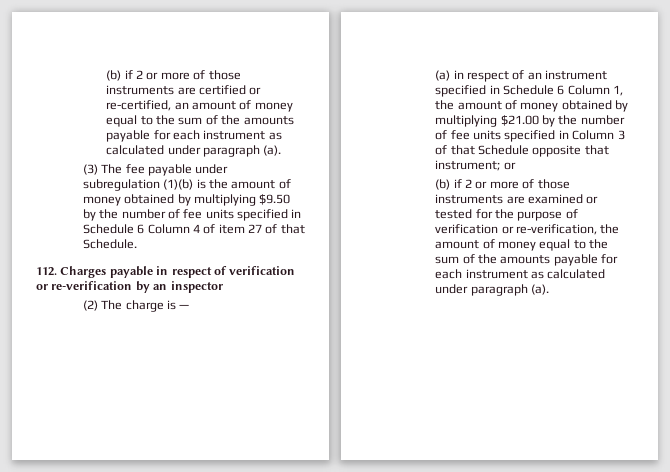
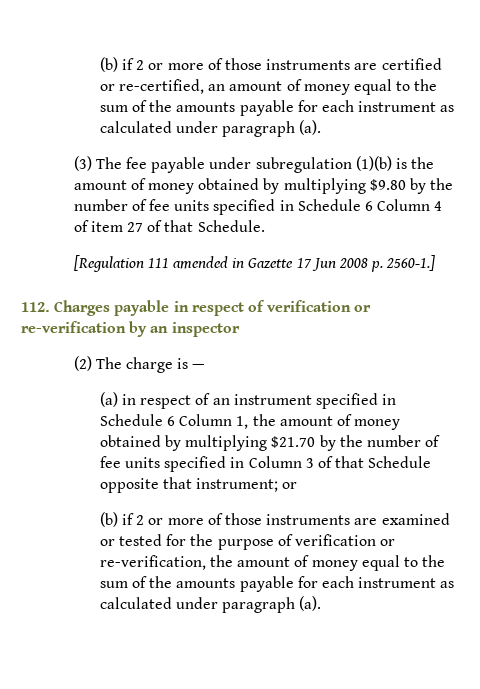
[259,194,291,205] $9.50 -> [369,179,406,191] $9.80
(137, 244) none -> [73,255,436,272] // [Regulation 111 amended in Gazette 17 Jun 2008 p. 2560-1.]
[500,115,539,126] $21.00 -> [271,436,316,448] $21.70

